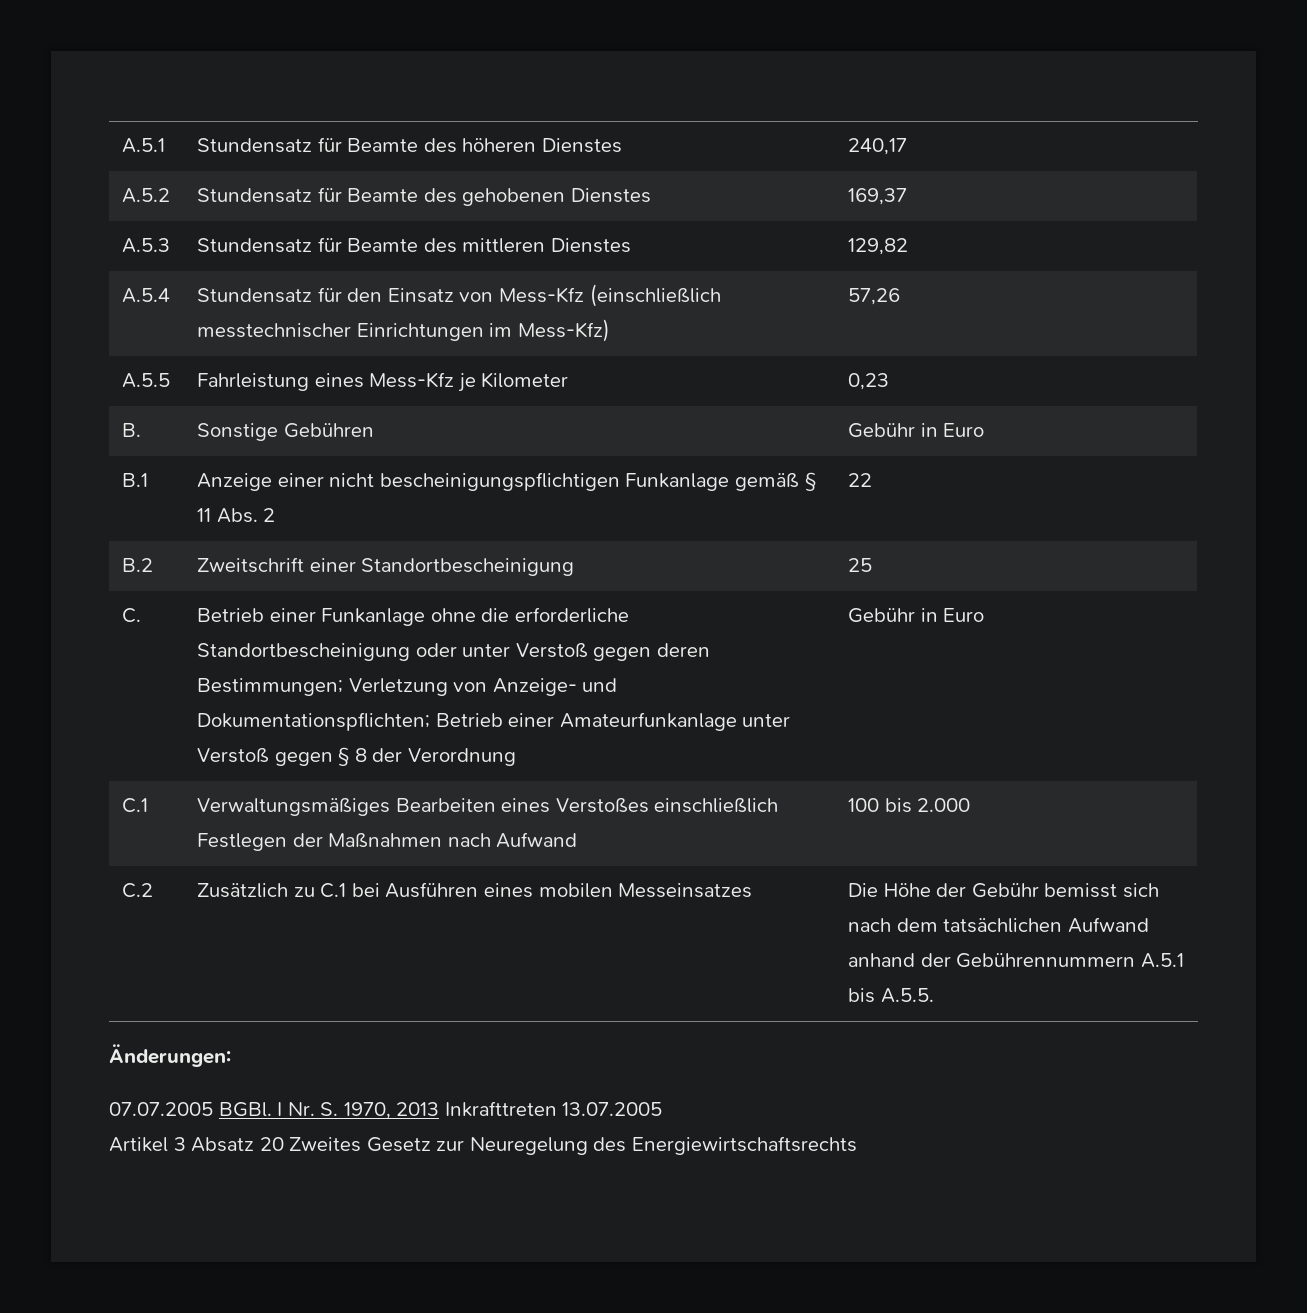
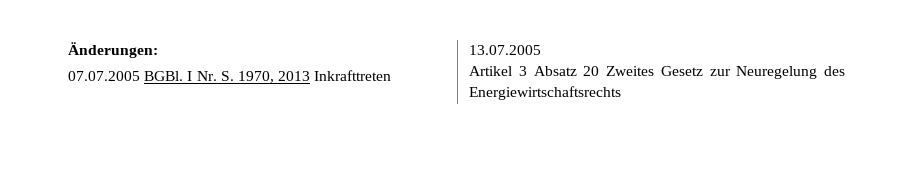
[122,138,166,153] [197,137,622,153] [848,138,908,155] [122,188,171,203] [197,187,651,206] [848,188,908,205] [122,238,171,253] [197,237,631,253] [848,238,909,255] [122,288,171,303] [197,284,721,307] [197,319,610,342] [848,288,901,305] [122,373,171,388] [197,372,569,392] [848,373,890,390] [122,423,142,437] [197,423,374,441] [848,423,985,438] [122,473,149,487] [197,472,816,491] [197,508,276,523] [848,473,873,487] [122,558,154,572] [197,557,575,576] [848,558,873,572] [122,608,142,623] [197,607,629,626] [197,643,710,661] [197,678,618,696] [197,712,791,731] [197,747,516,766] [848,608,985,623] [122,798,149,813] [197,798,779,816] [197,832,578,851] [848,798,971,813] [122,883,154,898] [197,882,753,898] [848,883,1159,898] [848,917,1149,933] [848,953,1184,968] [848,988,934,1003] A.5.1 | Stundensatz für Beamte des höheren Dienstes | 240,17 // A.5.2 | Stundensatz für Beamte des gehobenen Dienstes | 169,37 // A.5.3 | Stundensatz für Beamte des mittleren Dienstes | 129,82 // A.5.4 | Stundensatz für den Einsatz von Mess-Kfz (einschließlich messtechnischer Einrichtungen im Mess-Kfz) | 57,26 // A.5.5 | Fahrleistung eines Mess-Kfz je Kilometer | 0,23 // B. | Sonstige Gebühren | Gebühr in Euro // B.1 | Anzeige einer nicht bescheinigungspflichtigen Funkanlage gemäß § 11 Abs. 2 | 22 // B.2 | Zweitschrift einer Standortbescheinigung | 25 // C. | Betrieb einer Funkanlage ohne die erforderliche Standortbescheinigung oder unter Verstoß gegen deren Bestimmungen; Verletzung von Anzeige- und Dokumentationspflichten; Betrieb einer Amateurfunkanlage unter Verstoß gegen § 8 der Verordnung | Gebühr in Euro // C.1 | Verwaltungsmäßiges Bearbeiten eines Verstoßes einschließlich Festlegen der Maßnahmen nach Aufwand | 100 bis 2.000 // C.2 | Zusätzlich zu C.1 bei Ausführen eines mobilen Messeinsatzes | Die Höhe der Gebühr bemisst sich nach dem tatsächlichen Aufwand anhand der Gebührennummern A.5.1 bis A.5.5. // -> (68, 50) none

